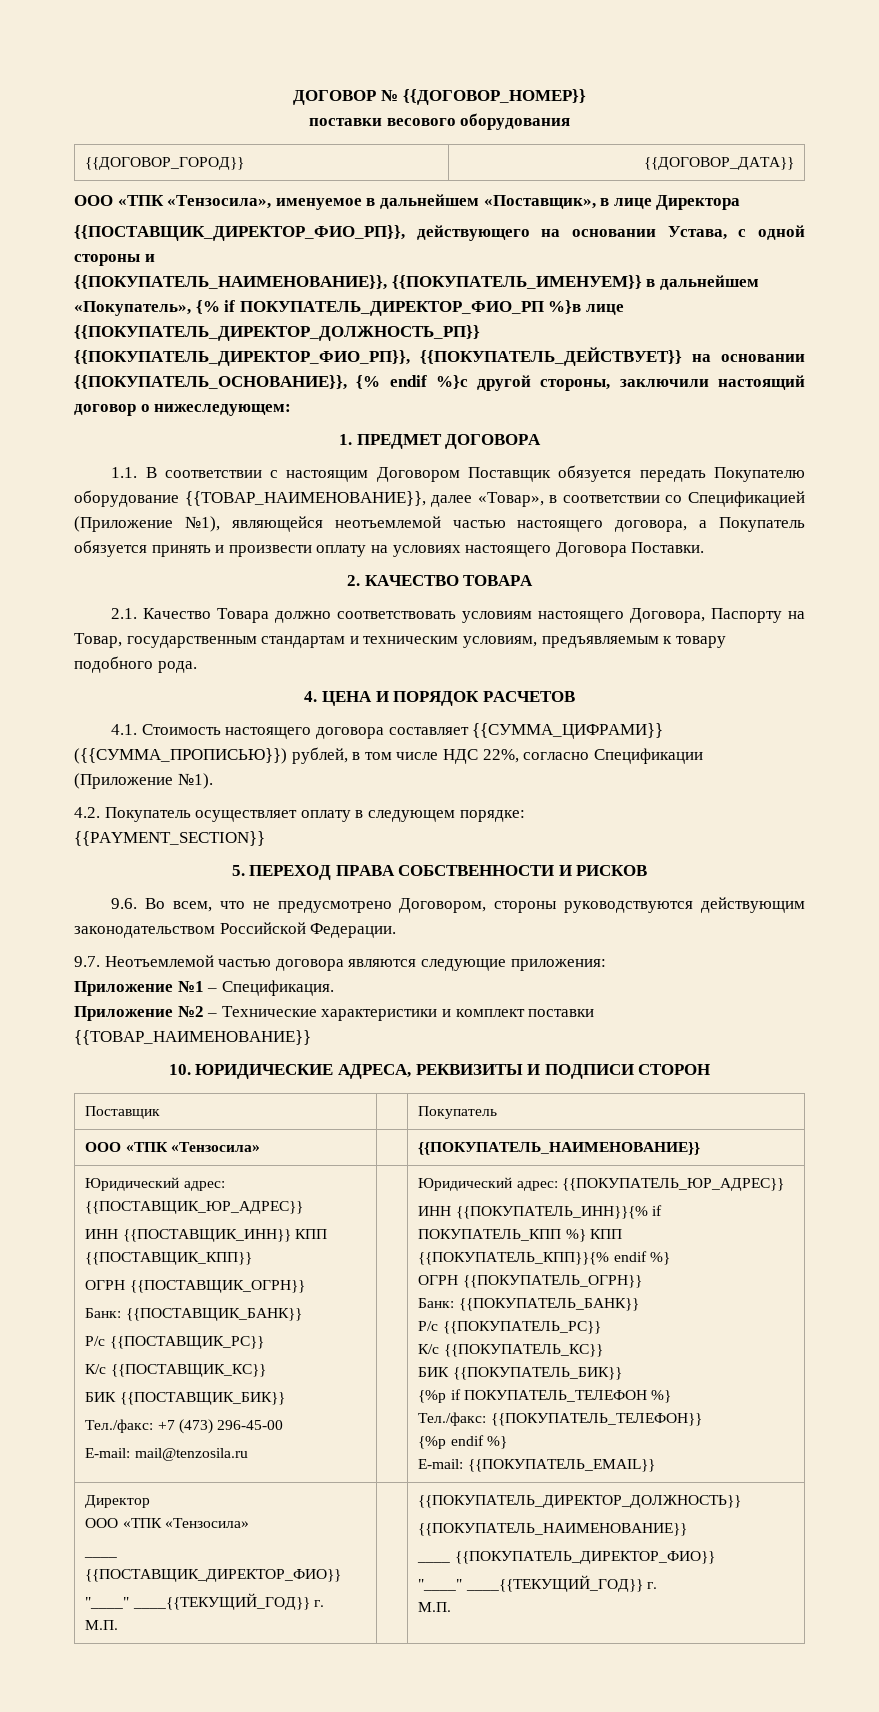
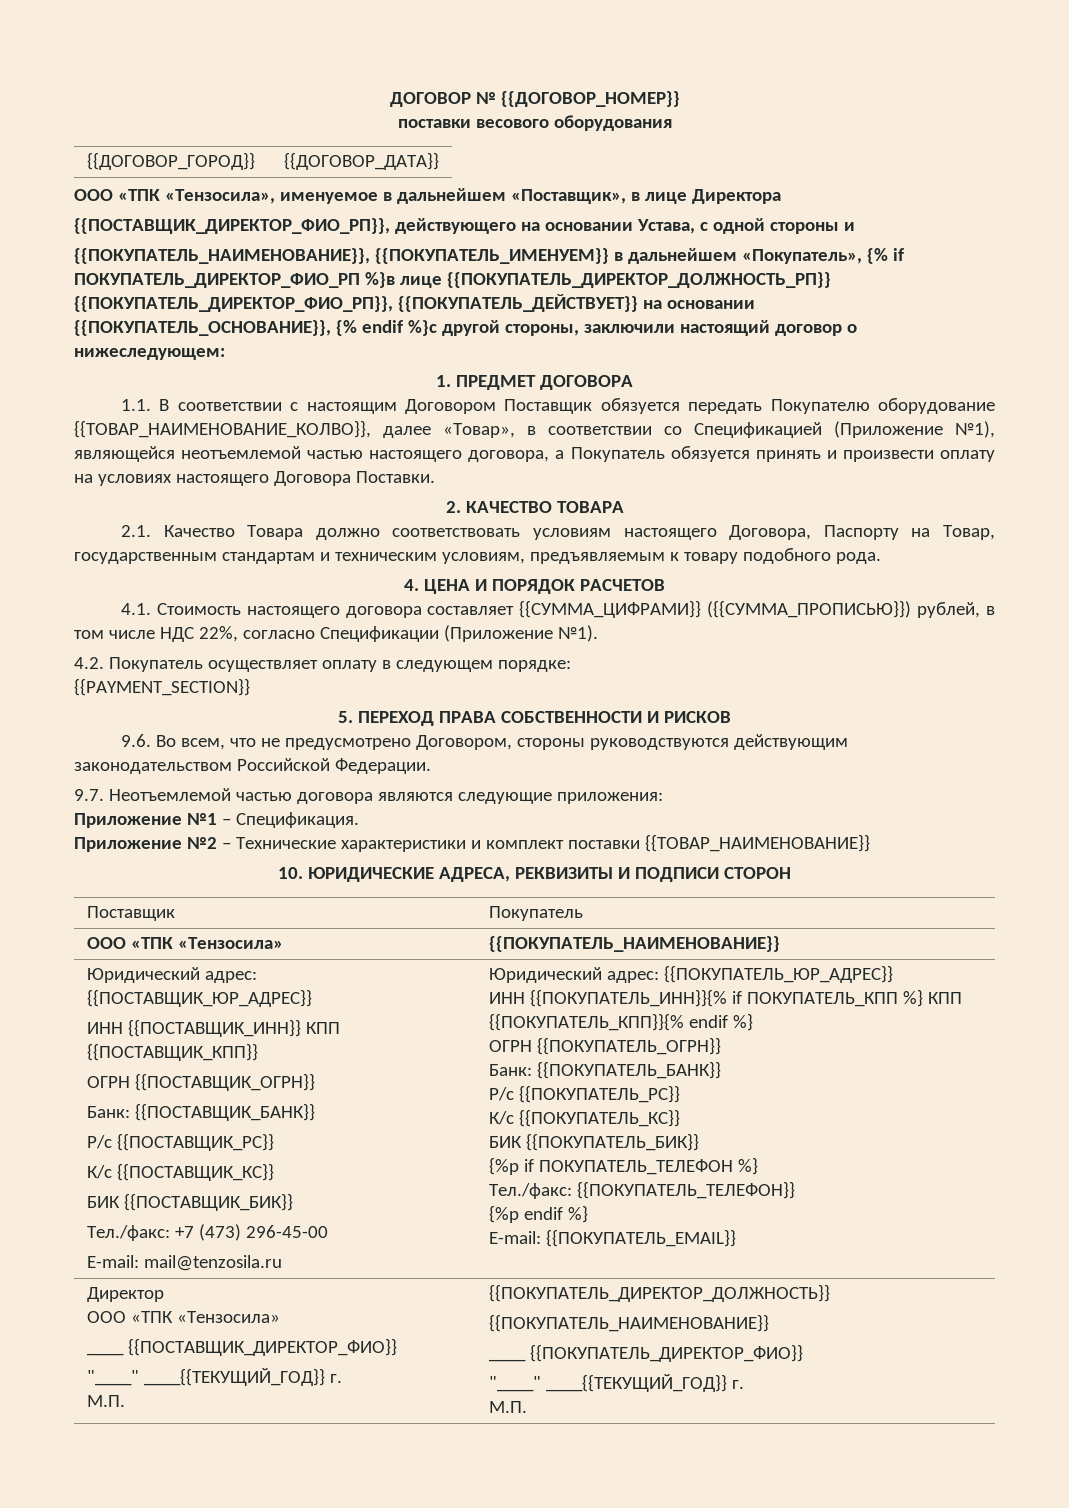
[184,491,426,506] {{ТОВАР_НАИМЕНОВАНИЕ}}, -> [74,420,371,438] {{ТОВАР_НАИМЕНОВАНИЕ_КОЛВО}},

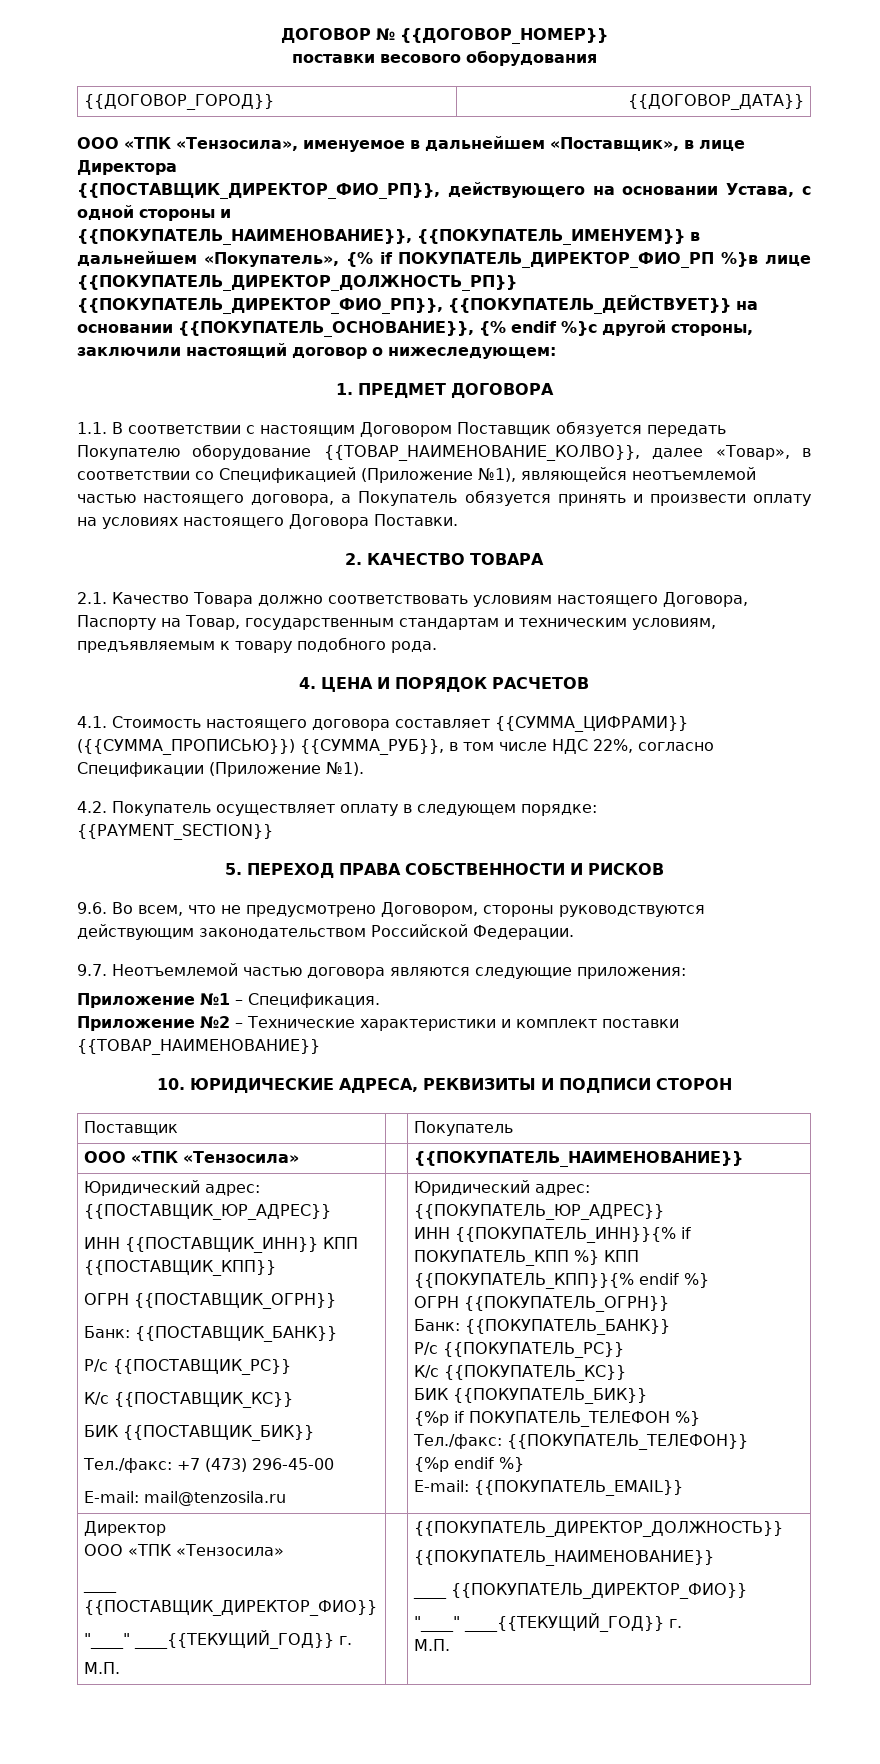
[917,602,981,618] рублей, -> [300,739,444,755] {{СУММА_РУБ}},

